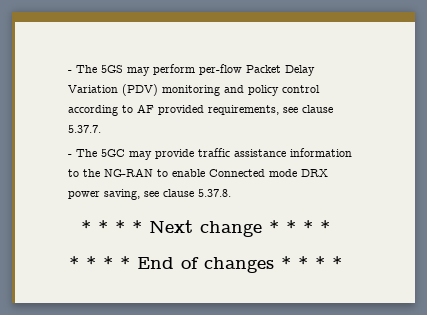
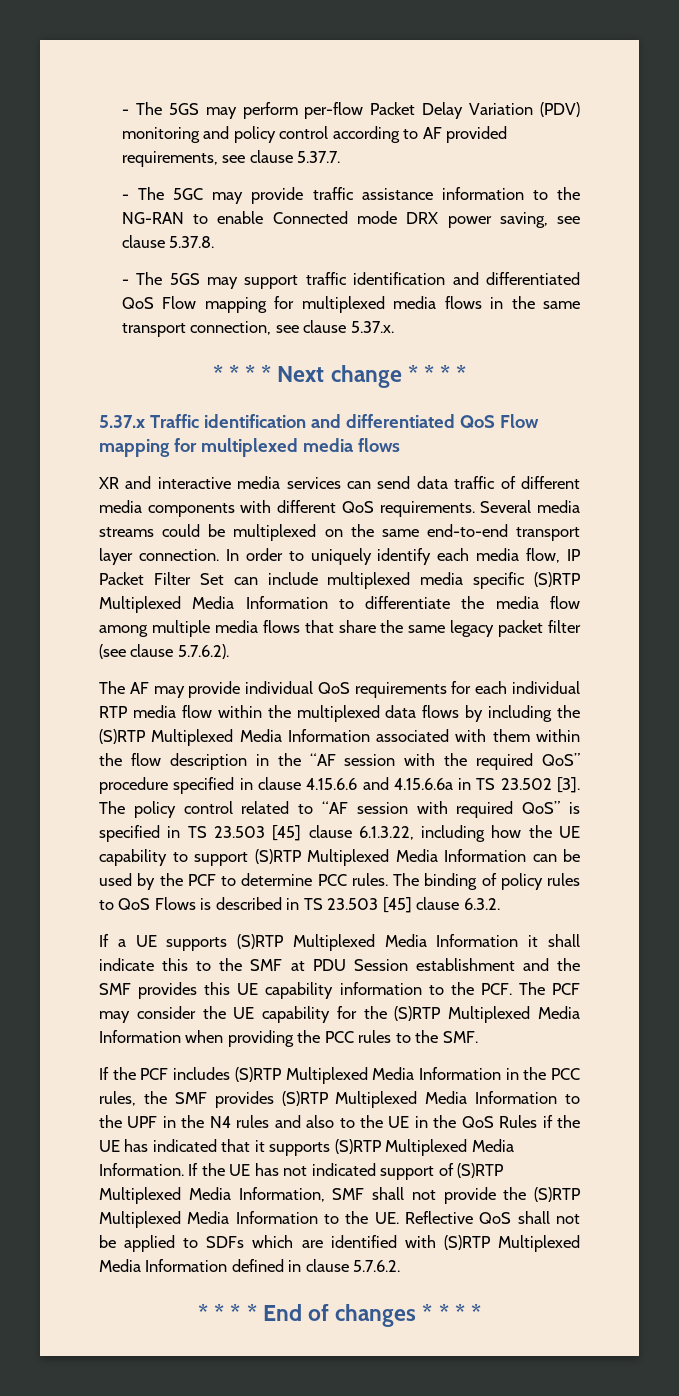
(232, 193) none -> [121,272,580,289] [121,296,580,313] [121,320,394,337] // - The 5GS may support traffic identification and differentiated QoS Flow mapping for multiplexed media flows in the same transport connection, see clause 5.37.x.
(330, 226) none -> [99,414,539,428] [99,438,400,457] [99,476,580,489] [99,500,580,517] [99,524,580,541] [99,548,581,565] [99,572,581,589] [99,596,580,613] [99,620,581,637] [99,644,229,659] [99,681,580,698] [99,705,580,722] [99,729,580,746] [99,753,580,770] [99,777,581,794] [99,801,580,818] [99,825,581,842] [99,849,580,866] [99,873,580,890] [99,897,500,913] [99,934,580,951] [99,958,580,971] [99,982,580,999] [99,1006,580,1023] [99,1030,478,1047] [99,1067,580,1084] [99,1091,580,1108] [99,1115,580,1128] [99,1139,514,1156] [99,1163,505,1180] [99,1187,581,1204] [99,1211,580,1228] [99,1235,580,1252] [99,1259,401,1272] // 5.37.x Traffic identification and differentiated QoS Flow mapping for multiplexed media flows // XR and interactive media services can send data traffic of different media components with different QoS requirements. Several media streams could be multiplexed on the same end-to-end transport layer connection. In order to uniquely identify each media flow, IP Packet Filter Set can include multiplexed media specific (S)RTP Multiplexed Media Information to differentiate the media flow among multiple media flows that share the same legacy packet filter (see clause 5.7.6.2). // The AF may provide individual QoS requirements for each individual RTP media flow within the multiplexed data flows by including the (S)RTP Multiplexed Media Information associated with them within the flow description in the “AF session with the required QoS” procedure specified in clause 4.15.6.6 and 4.15.6.6a in TS 23.502 [3]. The policy control related to “AF session with required QoS” is specified in TS 23.503 [45] clause 6.1.3.22, including how the UE capability to support (S)RTP Multiplexed Media Information can be used by the PCF to determine PCC rules. The binding of policy rules to QoS Flows is described in TS 23.503 [45] clause 6.3.2. // If a UE supports (S)RTP Multiplexed Media Information it shall indicate this to the SMF at PDU Session establishment and the SMF provides this UE capability information to the PCF. The PCF may consider the UE capability for the (S)RTP Multiplexed Media Information when providing the PCC rules to the SMF. // If the PCF includes (S)RTP Multiplexed Media Information in the PCC rules, the SMF provides (S)RTP Multiplexed Media Information to the UPF in the N4 rules and also to the UE in the QoS Rules if the UE has indicated that it supports (S)RTP Multiplexed Media Information. If the UE has not indicated support of (S)RTP Multiplexed Media Information, SMF shall not provide the (S)RTP Multiplexed Media Information to the UE. Reflective QoS shall not be applied to SDFs which are identified with (S)RTP Multiplexed Media Information defined in clause 5.7.6.2.

